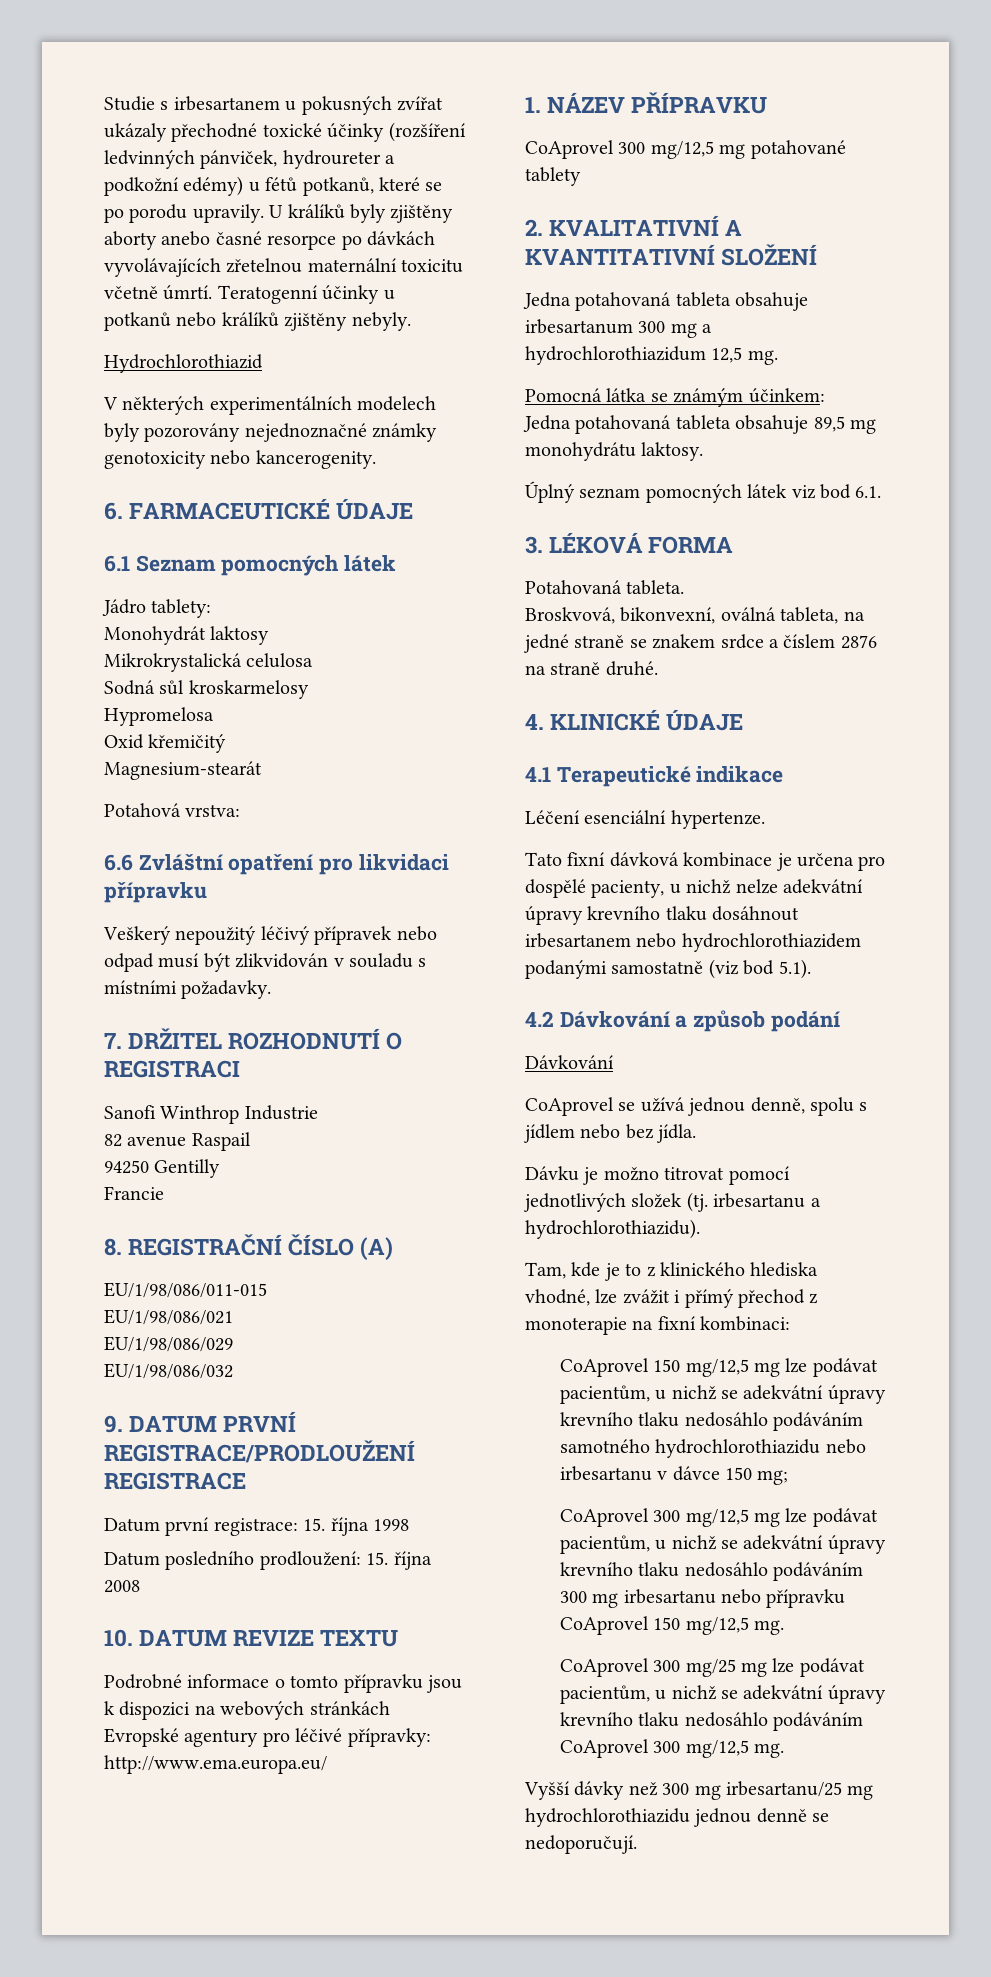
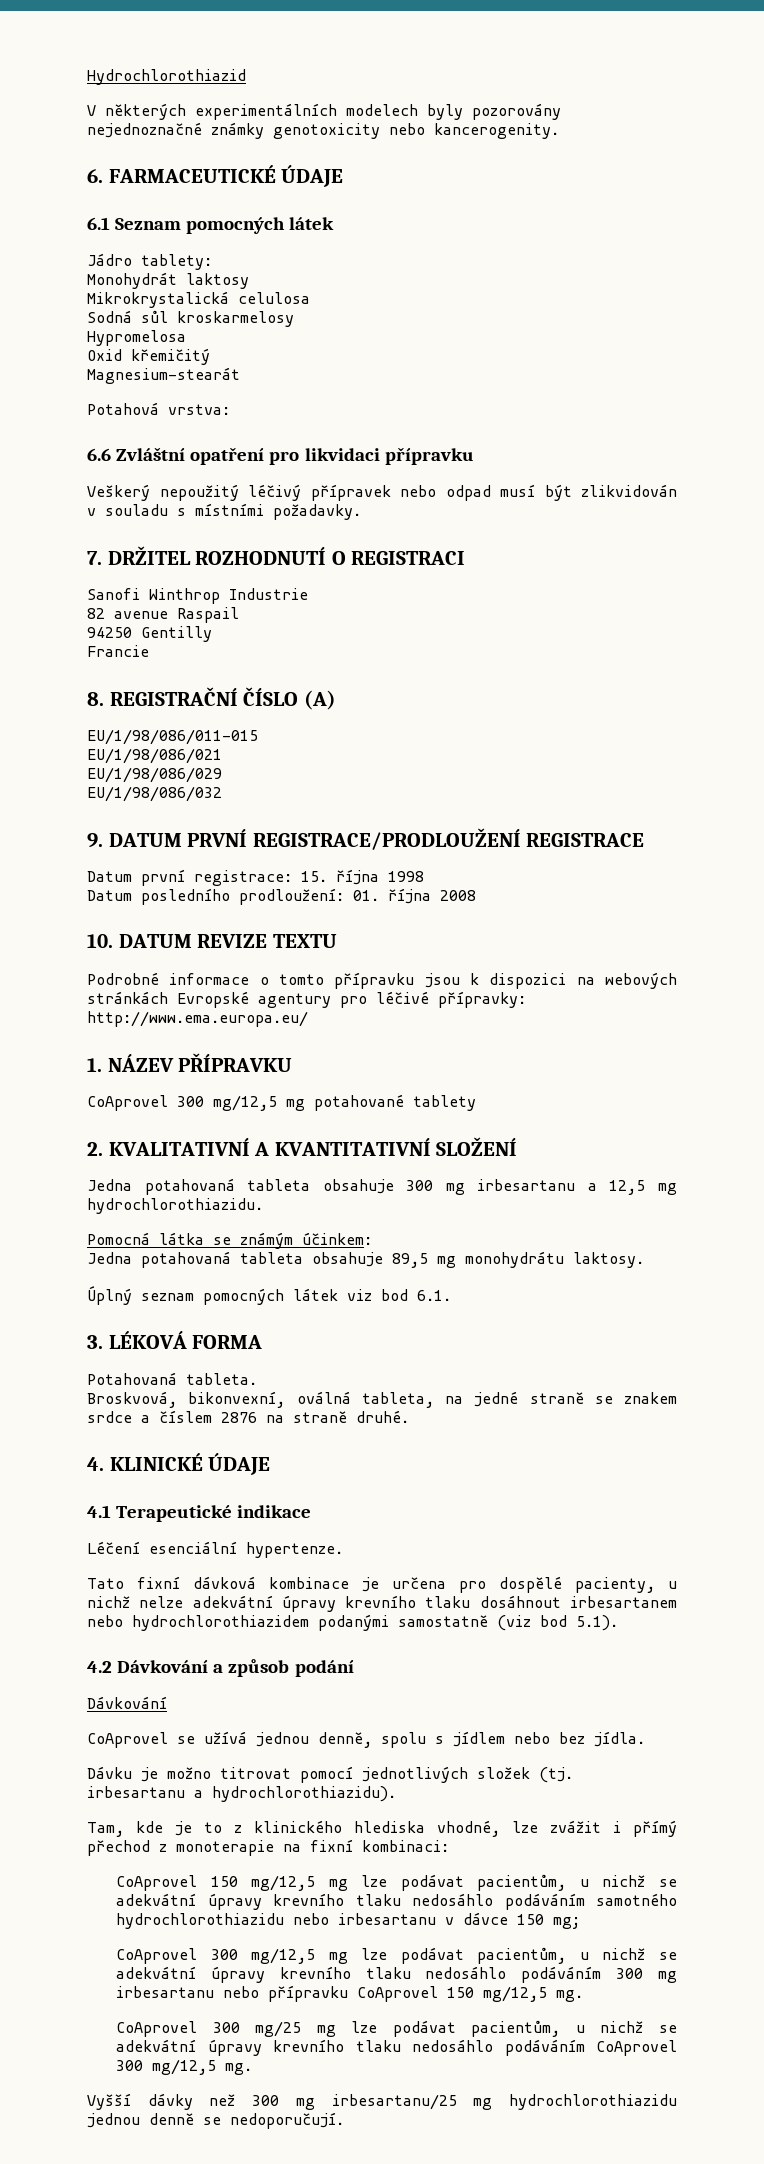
[104,96,443,115] [104,122,466,142] [104,150,396,169] [104,176,443,196] [104,204,454,223] [104,231,435,250] [104,258,464,277] [104,285,395,304] [104,312,411,331] Studie s irbesartanem u pokusných zvířat ukázaly přechodné toxické účinky (rozšíření ledvinných pánviček, hydroureter a podkožní edémy) u fétů potkanů, které se po porodu upravily. U králíků byly zjištěny aborty anebo časné resorpce po dávkách vyvolávajících zřetelnou maternální toxicitu včetně úmrtí. Teratogenní účinky u potkanů nebo králíků zjištěny nebyly. // -> (87, 77) none
[366,1552,389,1565] 15. -> [353,890,379,901] 01.
[525,319,713,338] [525,346,778,365] irbesartanum 300 mg a hydrochlorothiazidum 12,5 mg. -> [406,1179,677,1195] [87,1198,263,1214] 300 mg irbesartanu a 12,5 mg hydrochlorothiazidu.

